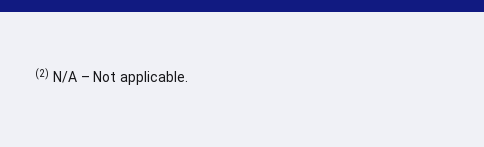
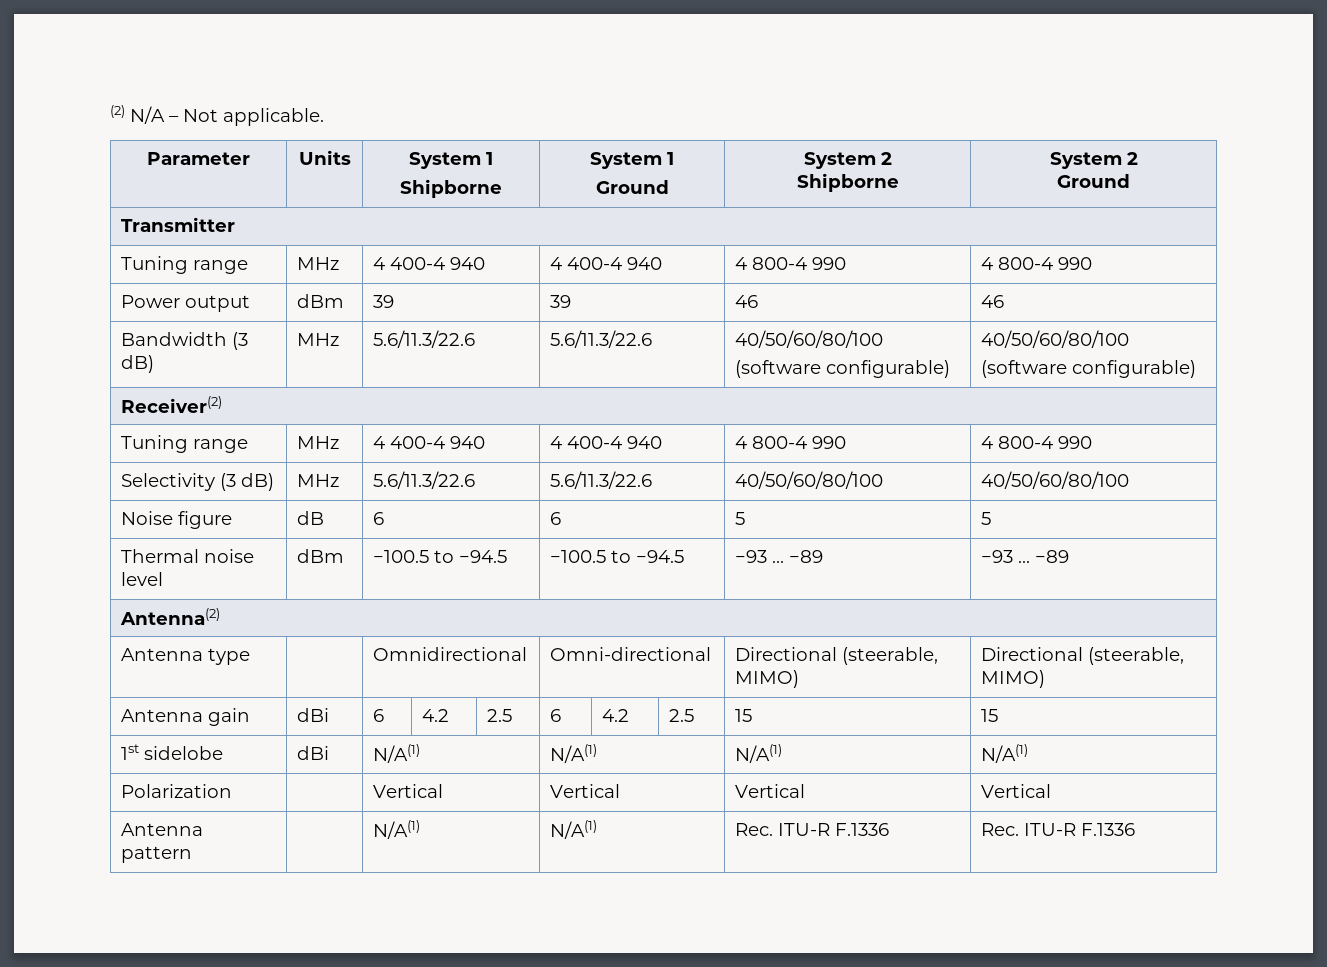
(189, 78) none -> [147,152,250,165] [298,150,351,165] [409,152,493,169] [400,179,502,198] [590,152,674,169] [595,180,669,194] [803,152,892,169] [796,173,899,192] [1049,152,1138,169] [1057,174,1130,188] [121,217,236,232] [121,256,249,274] [297,257,340,270] [373,257,486,270] [550,257,663,270] [735,257,847,270] [981,257,1093,270] [121,295,251,312] [297,294,345,308] [373,295,395,308] [550,295,572,308] [735,295,759,308] [981,295,1005,308] [121,332,249,350] [121,355,155,373] [297,333,340,346] [373,330,476,348] [550,330,653,348] [735,330,884,348] [735,360,951,378] [981,330,1130,348] [981,360,1197,378] [121,396,223,413] [121,435,249,453] [297,436,340,449] [373,436,486,449] [550,436,663,449] [735,436,847,449] [981,436,1093,449] [121,473,275,491] [297,474,340,487] [373,471,476,489] [550,471,653,489] [735,471,884,489] [981,471,1130,489] [121,511,233,529] [297,511,325,525] [373,512,385,525] [550,512,562,525] [735,512,746,525] [981,512,992,525] [121,549,255,563] [121,572,164,586] [297,549,345,563] [373,550,508,563] [550,550,685,563] [735,550,824,563] [981,550,1070,563] [120,608,221,625] [121,648,251,665] [373,647,528,661] [550,647,712,661] [735,647,939,665] [735,670,800,688] [981,647,1185,665] [981,670,1046,688] [121,708,251,726] [297,708,330,722] [373,709,385,722] [422,709,450,722] [487,709,513,722] [550,709,562,722] [602,709,630,722] [669,709,695,722] [735,709,753,722] [981,709,999,722] [121,744,224,760] [297,746,330,760] [373,744,421,763] [550,744,598,763] [735,744,783,763] [981,744,1029,763] [121,784,233,798] [373,784,444,798] [550,784,621,798] [735,784,806,798] [981,784,1052,798] [121,823,204,836] [121,846,193,863] [373,820,421,839] [550,820,598,839] [735,823,890,836] [981,823,1136,836] // Parameter | Units | System 1 // Shipborne | System 1 // Ground | System 2 // Shipborne | System 2 // Ground // Transmitter // Tuning range | MHz | 4 400-4 940 | 4 400-4 940 | 4 800-4 990 | 4 800-4 990 // Power output | dBm | 39 | 39 | 46 | 46 // Bandwidth (3 dB) | MHz | 5.6/11.3/22.6 | 5.6/11.3/22.6 | 40/50/60/80/100 // (software configurable) | 40/50/60/80/100 // (software configurable) // Receiver(2) // Tuning range | MHz | 4 400-4 940 | 4 400-4 940 | 4 800-4 990 | 4 800-4 990 // Selectivity (3 dB) | MHz | 5.6/11.3/22.6 | 5.6/11.3/22.6 | 40/50/60/80/100 | 40/50/60/80/100 // Noise figure | dB | 6 | 6 | 5 | 5 // Thermal noise level | dBm | −100.5 to −94.5 | −100.5 to −94.5 | −93 … −89 | −93 … −89 // Antenna(2) // Antenna type | | Omnidirectional | Omni-directional | Directional (steerable, MIMO) | Directional (steerable, MIMO) // Antenna gain | dBi | 6 | 4.2 | 2.5 | 6 | 4.2 | 2.5 | 15 | 15 // 1st sidelobe | dBi | N/A(1) | N/A(1) | N/A(1) | N/A(1) // Polarization | | Vertical | Vertical | Vertical | Vertical // Antenna pattern | | N/A(1) | N/A(1) | Rec. ITU-R F.1336 | Rec. ITU-R F.1336

